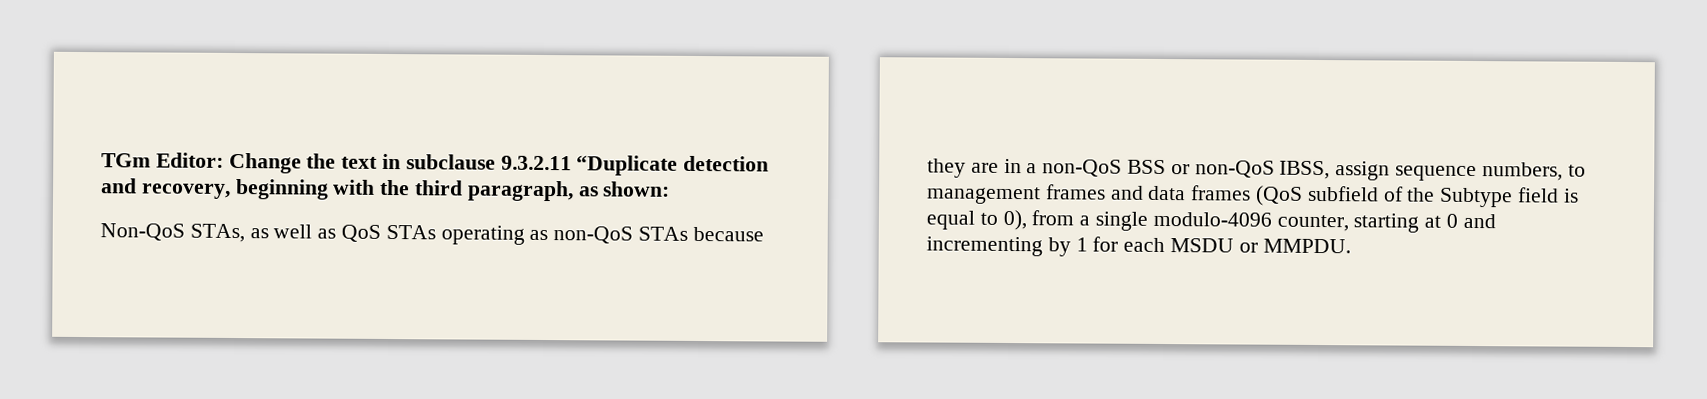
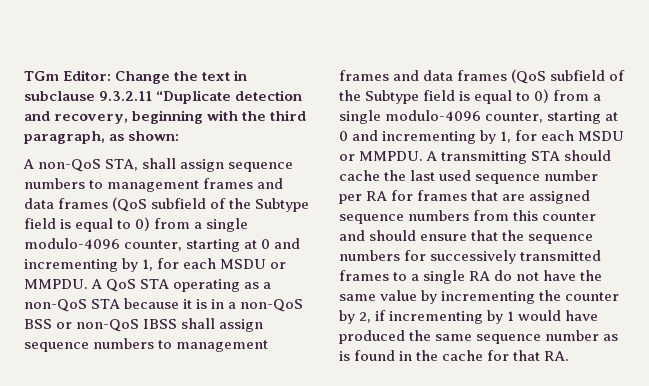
[100,223,764,245] [927,158,1563,182] Non-QoS STAs, as well as QoS STAs operating as non-QoS STAs because they are in a non-QoS BSS or non-QoS IBSS, assign sequence numbers, -> [23,158,294,172] [24,178,85,189] A non-QoS STA, shall assign sequence numbers
[1002,209,1027,231] 0), -> [135,217,151,231] 0)
[1075,236,1351,254] 1 for each MSDU or MMPDU. -> [142,258,287,271] [24,279,272,292] [24,298,304,312] [24,318,264,332] [24,338,269,352] [339,69,626,84] [339,89,602,104] [339,110,619,124] [339,130,625,144] [339,150,612,164] [339,170,599,184] [339,190,591,204] [339,210,597,224] [339,230,594,244] [339,250,602,264] [339,270,603,284] [339,290,620,304] [339,310,599,324] [339,330,619,344] [339,350,570,361] 1, for each MSDU or MMPDU. A QoS STA operating as a non-QoS STA because it is in a non-QoS BSS or non-QoS IBSS shall assign sequence numbers to management frames and data frames (QoS subfield of the Subtype field is equal to 0) from a single modulo-4096 counter, starting at 0 and incrementing by 1, for each MSDU or MMPDU. A transmitting STA should cache the last used sequence number per RA for frames that are assigned sequence numbers from this counter and should ensure that the sequence numbers for successively transmitted frames to a single RA do not have the same value by incrementing the counter by 2, if incrementing by 1 would have produced the same sequence number as is found in the cache for that RA.

